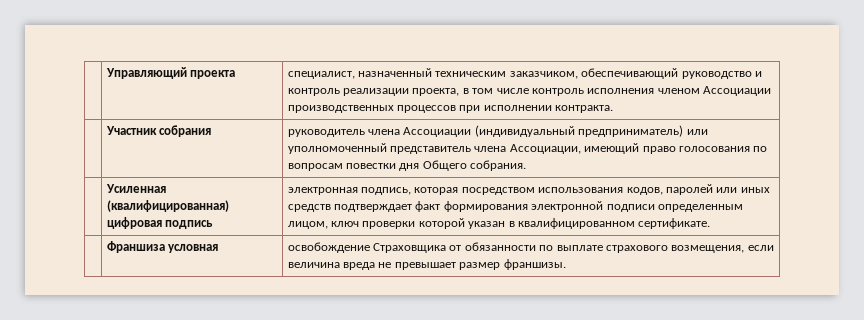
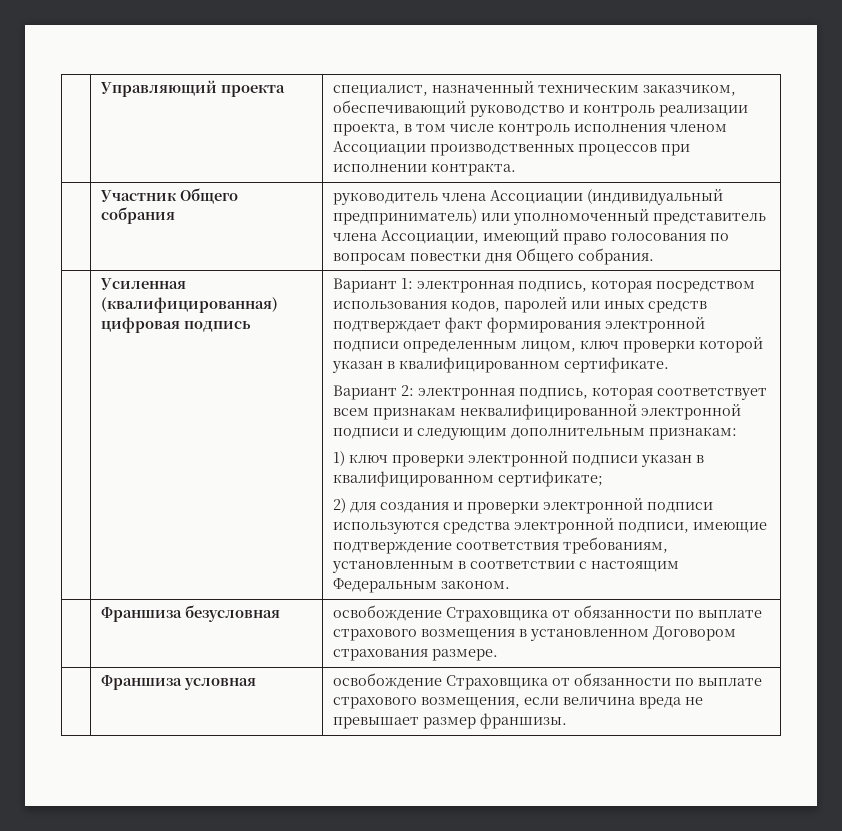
(157, 130) none -> [180,188,239,204] Общего
(214, 224) none -> [333,278,414,293] Вариант 1:
(711, 223) none -> [333,385,768,400] [333,404,742,420] [333,427,738,440] [333,451,705,467] [333,471,604,487] [333,498,714,514] [333,518,768,534] [333,537,669,554] [332,561,680,573] [333,578,511,593] [101,605,281,622] [333,605,763,622] [333,626,737,641] [333,649,499,661] // Вариант 2: электронная подпись, которая соответствует всем признакам неквалифицированной электронной подписи и следующим дополнительным признакам: // 1) ключ проверки электронной подписи указан в квалифицированном сертификате; // 2) для создания и проверки электронной подписи используются средства электронной подписи, имеющие подтверждение соответствия требованиям, установленным в соответствии с настоящим Федеральным законом. // | Франшиза безусловная | освобождение Страховщика от обязанности по выплате страхового возмещения в установленном Договором страхования размере.

